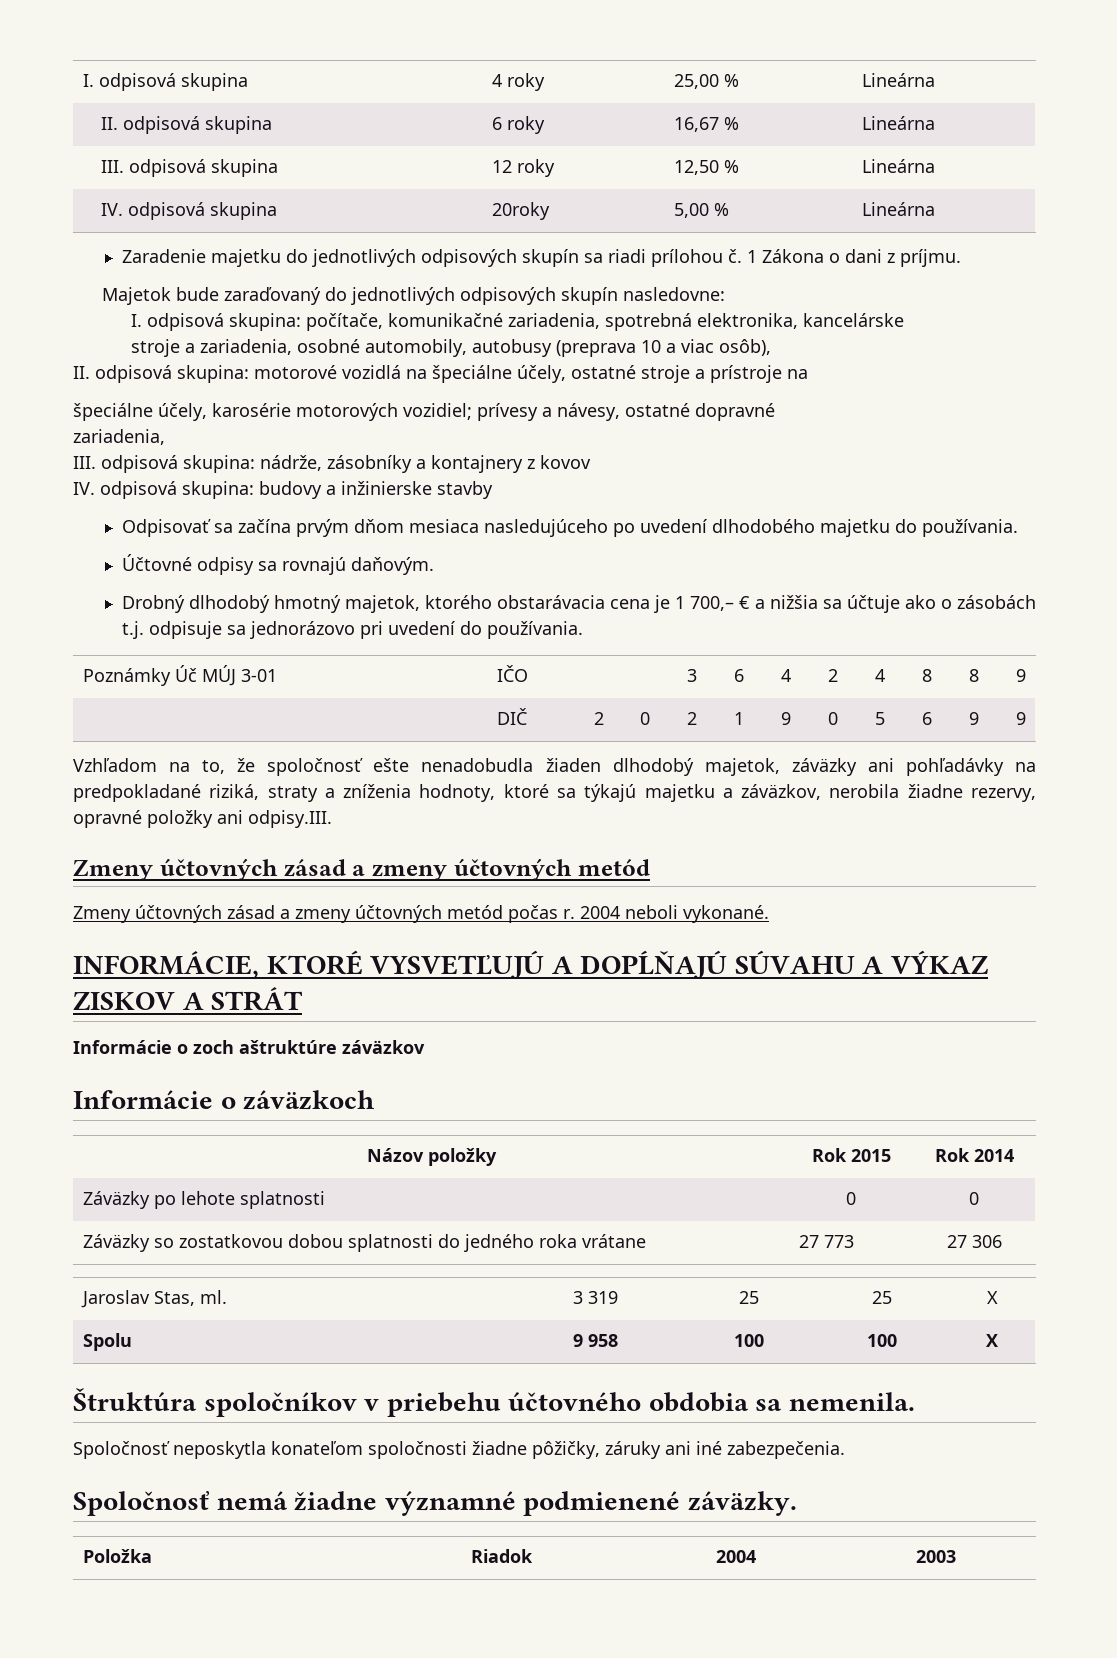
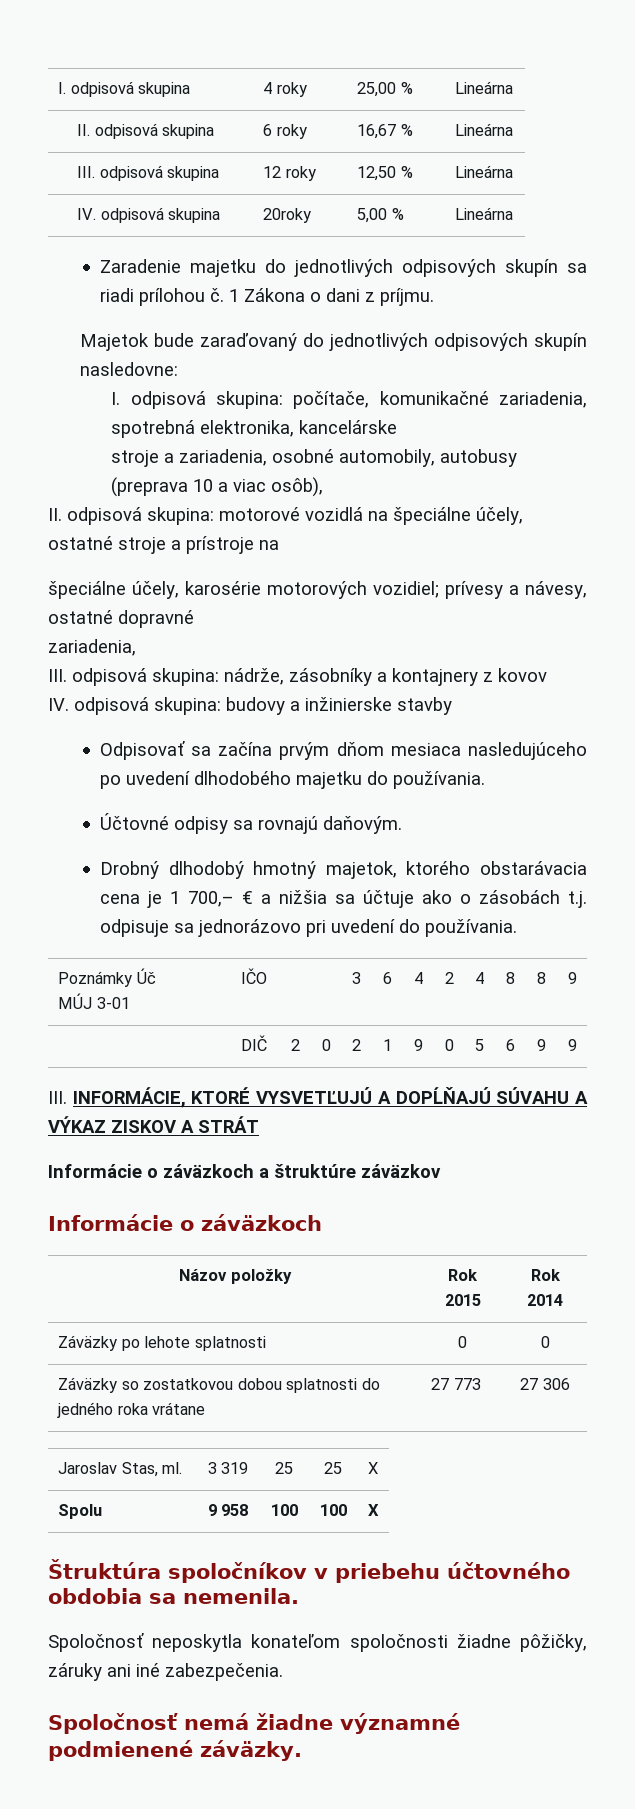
[73,758,1036,776] [73,784,1037,802] [73,810,332,828] [73,859,650,881] [73,905,769,923] Vzhľadom na to, že spoločnosť ešte nenadobudla žiaden dlhodobý majetok, záväzky ani pohľadávky na predpokladané riziká, straty a zníženia hodnoty, ktoré sa týkajú majetku a záväzkov, nerobila žiadne rezervy, opravné položky ani odpisy.III. // Zmeny účtovných zásad a zmeny účtovných metód // Zmeny účtovných zásad a zmeny účtovných metód počas r. 2004 neboli vykonané. // -> [48,1091,67,1104] III.
[193,1040,337,1054] zoch aštruktúre -> [163,1164,356,1178] záväzkoch a štruktúre
[83,1549,153,1563] [471,1549,533,1563] [715,1550,756,1563] [915,1550,956,1563] // Položka | Riadok | 2004 | 2003 -> (302, 1750) none

